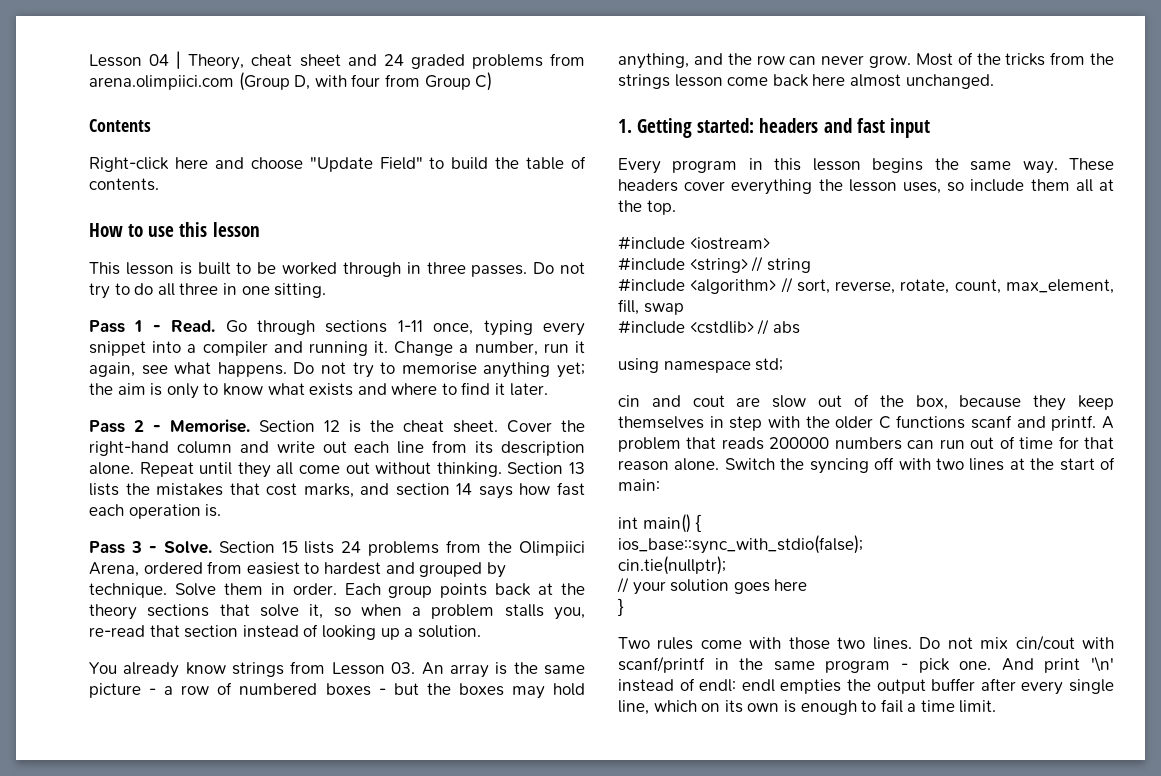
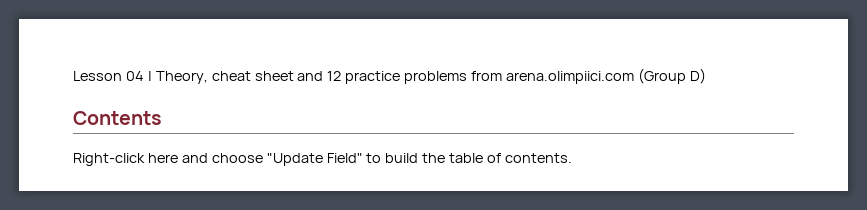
[383,54,465,69] 24 graded -> [327,71,401,84] 12 practice
[294,72,493,91] D, with four from Group C) -> [689,68,706,84] D)
[89,222,260,237] [89,262,585,277] [89,283,327,299] [89,320,585,336] [89,341,585,356] [89,362,586,378] [89,382,548,399] [89,419,585,433] [89,440,586,456] [89,462,585,478] [89,482,585,499] [89,504,222,519] [89,540,586,556] [89,561,506,578] [89,583,585,598] [89,604,585,620] [89,624,481,640] [89,661,586,678] [89,682,585,699] [618,52,1114,69] [618,74,994,89] [618,118,930,138] [618,158,1114,174] [618,179,1114,195] [618,200,676,215] [618,236,770,250] [618,256,811,273] [618,277,1114,294] [618,299,684,315] [618,319,800,335] [618,358,784,373] [618,394,1114,411] [618,415,1114,431] [618,436,1114,452] [618,457,1115,474] [618,479,660,491] [618,514,702,533] [618,535,863,554] [618,556,726,575] [617,577,808,595] [618,598,624,616] [618,635,1114,651] [618,656,1114,673] [618,678,1114,695] [618,699,997,715] // How to use this lesson // This lesson is built to be worked through in three passes. Do not try to do all three in one sitting. // Pass 1 - Read. Go through sections 1-11 once, typing every snippet into a compiler and running it. Change a number, run it again, see what happens. Do not try to memorise anything yet; the aim is only to know what exists and where to find it later. // Pass 2 - Memorise. Section 12 is the cheat sheet. Cover the right-hand column and write out each line from its description alone. Repeat until they all come out without thinking. Section 13 lists the mistakes that cost marks, and section 14 says how fast each operation is. // Pass 3 - Solve. Section 15 lists 24 problems from the Olimpiici Arena, ordered from easiest to hardest and grouped by technique. Solve them in order. Each group points back at the theory sections that solve it, so when a problem stalls you, re-read that section instead of looking up a solution. // You already know strings from Lesson 03. An array is the same picture - a row of numbered boxes - but the boxes may hold anything, and the row can never grow. Most of the tricks from the strings lesson come back here almost unchanged. // 1. Getting started: headers and fast input // Every program in this lesson begins the same way. These headers cover everything the lesson uses, so include them all at the top. // #include <iostream> // #include <string> // string // #include <algorithm> // sort, reverse, rotate, count, max_element, fill, swap // #include <cstdlib> // abs // using namespace std; // cin and cout are slow out of the box, because they keep themselves in step with the older C functions scanf and printf. A problem that reads 200000 numbers can run out of time for that reason alone. Switch the syncing off with two lines at the start of main: // int main() { // ios_base::sync_with_stdio(false); // cin.tie(nullptr); // // your solution goes here // } // Two rules come with those two lines. Do not mix cin/cout with scanf/printf in the same program - pick one. And print '\n' instead of endl: endl empties the output buffer after every single line, which on its own is enough to fail a time limit. -> (573, 158) none

